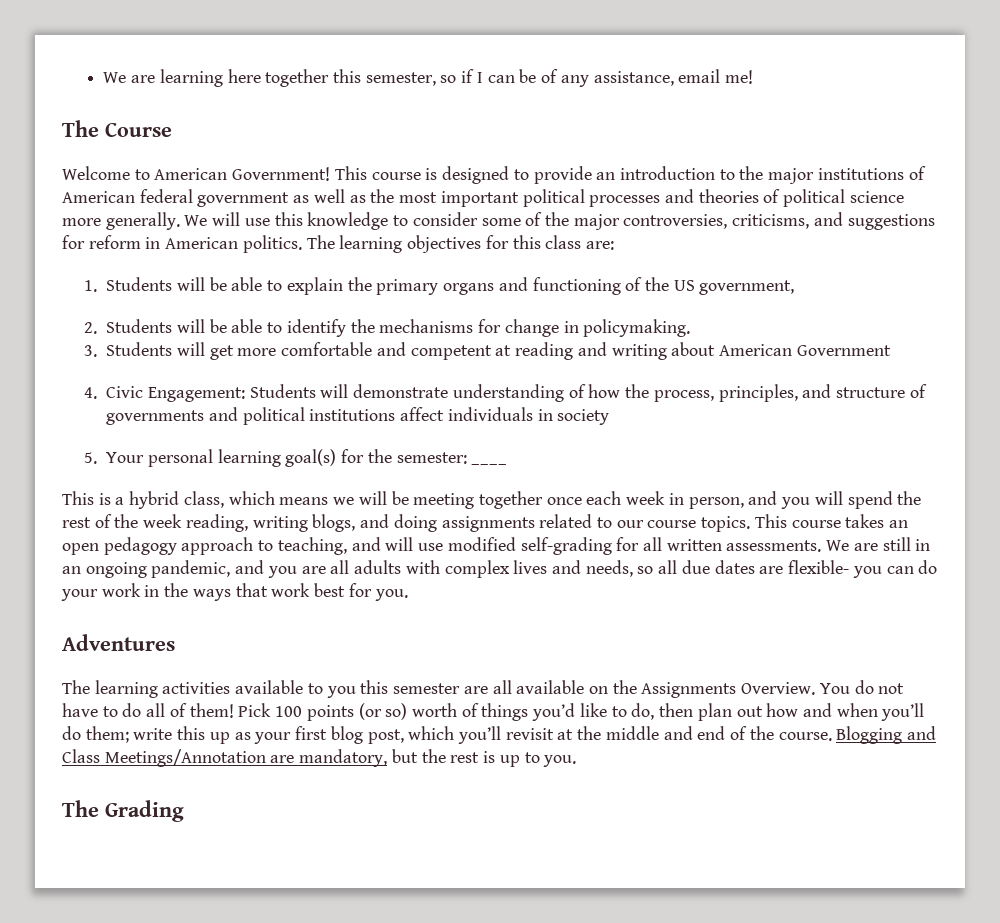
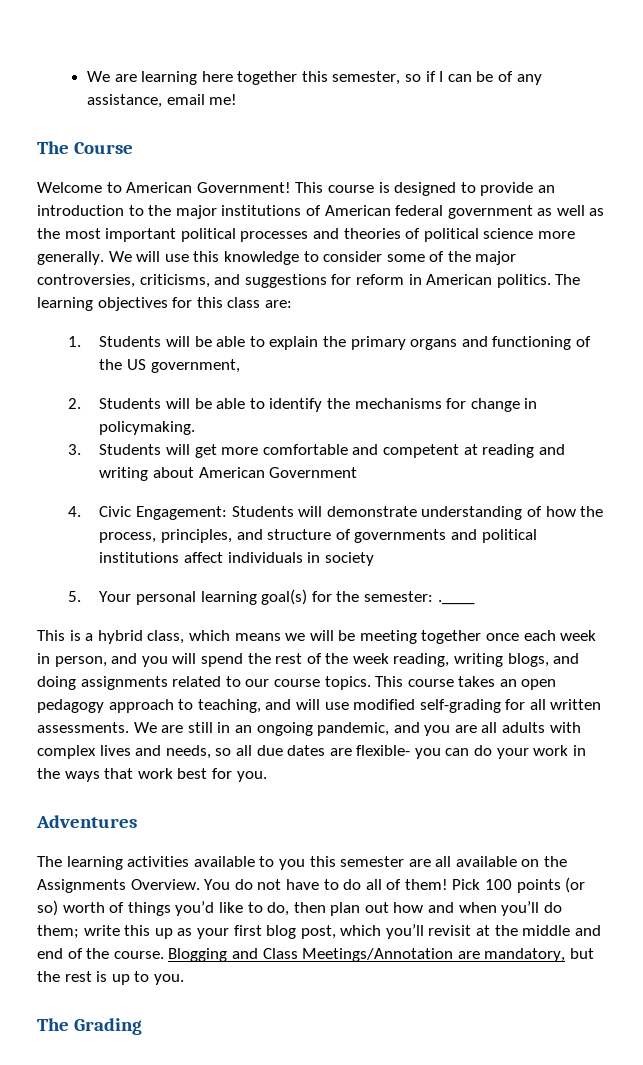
[471,463,508,465] ____ -> [437,600,475,605] .____

